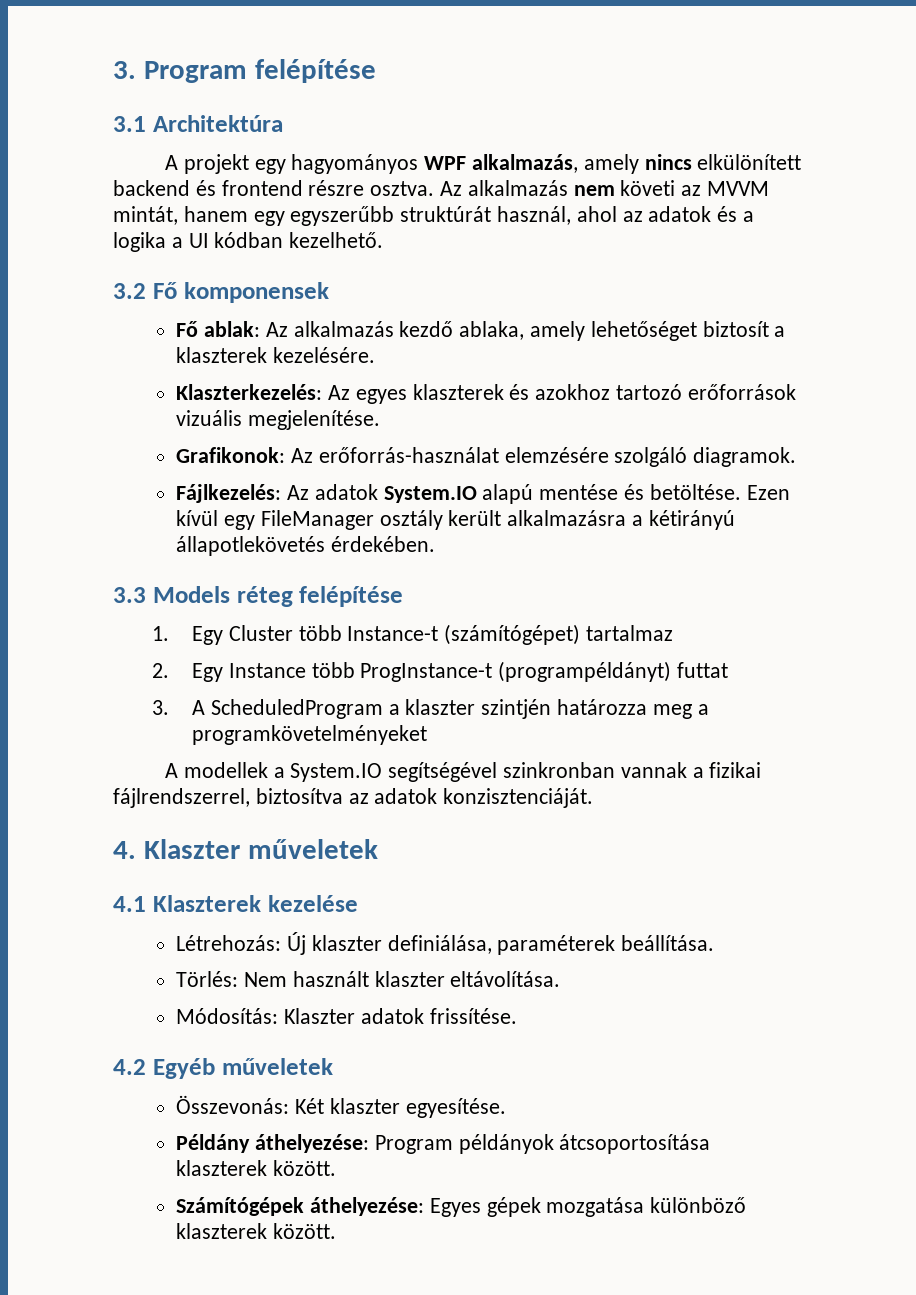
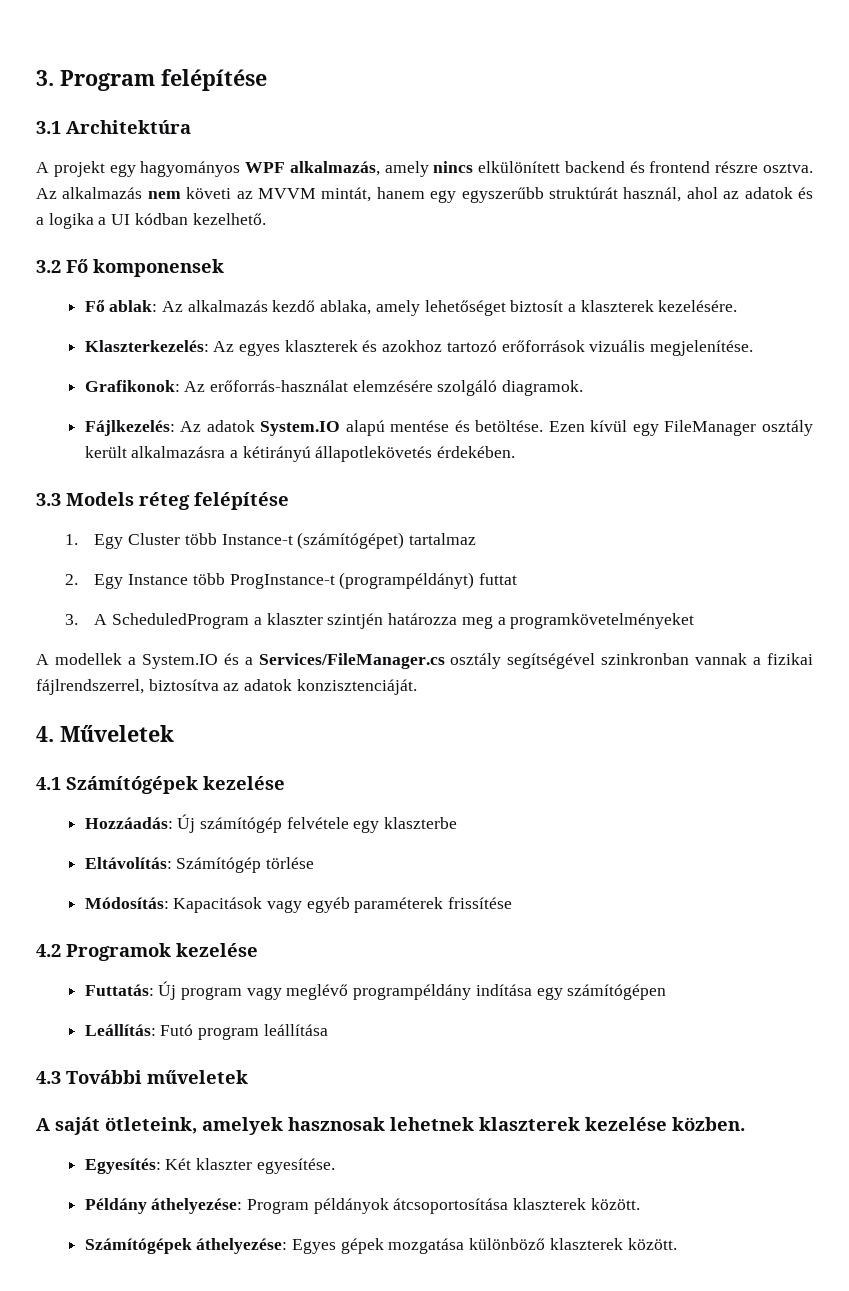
(383, 772) none -> [223,653,502,669] és a Services/FileManager.cs osztály
[143,839,378,859] [113,895,358,912] [176,932,715,955] [176,971,561,987] [176,1008,517,1024] [113,1058,333,1079] [176,1095,290,1114] Klaszter műveletek // 4.1 Klaszterek kezelése // Létrehozás: Új klaszter definiálása, paraméterek beállítása. // Törlés: Nem használt klaszter eltávolítása. // Módosítás: Klaszter adatok frissítése. // 4.2 Egyéb műveletek // Összevonás: -> [60,725,174,742] [36,776,285,794] [84,814,458,833] [84,857,314,873] [84,897,513,913] [36,943,258,961] [84,981,667,1000] [84,1024,328,1040] [36,1070,248,1084] [36,1117,745,1135] [84,1158,161,1174] Műveletek // 4.1 Számítógépek kezelése // Hozzáadás: Új számítógép felvétele egy klaszterbe // Eltávolítás: Számítógép törlése // Módosítás: Kapacitások vagy egyéb paraméterek frissítése // 4.2 Programok kezelése // Futtatás: Új program vagy meglévő programpéldány indítása egy számítógépen // Leállítás: Futó program leállítása // 4.3 További műveletek // A saját ötleteink, amelyek hasznosak lehetnek klaszterek kezelése közben. // Egyesítés:

